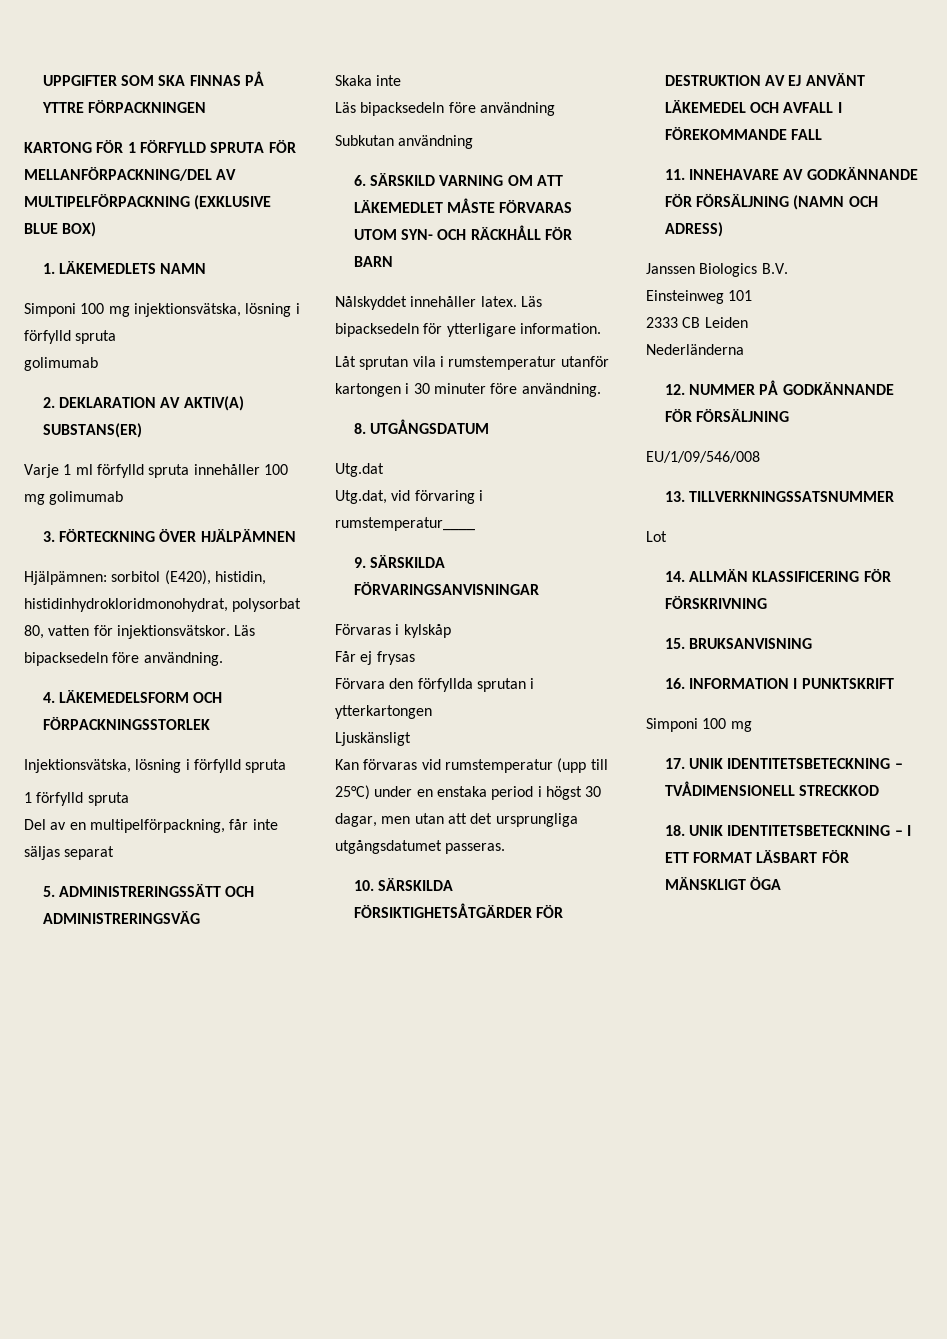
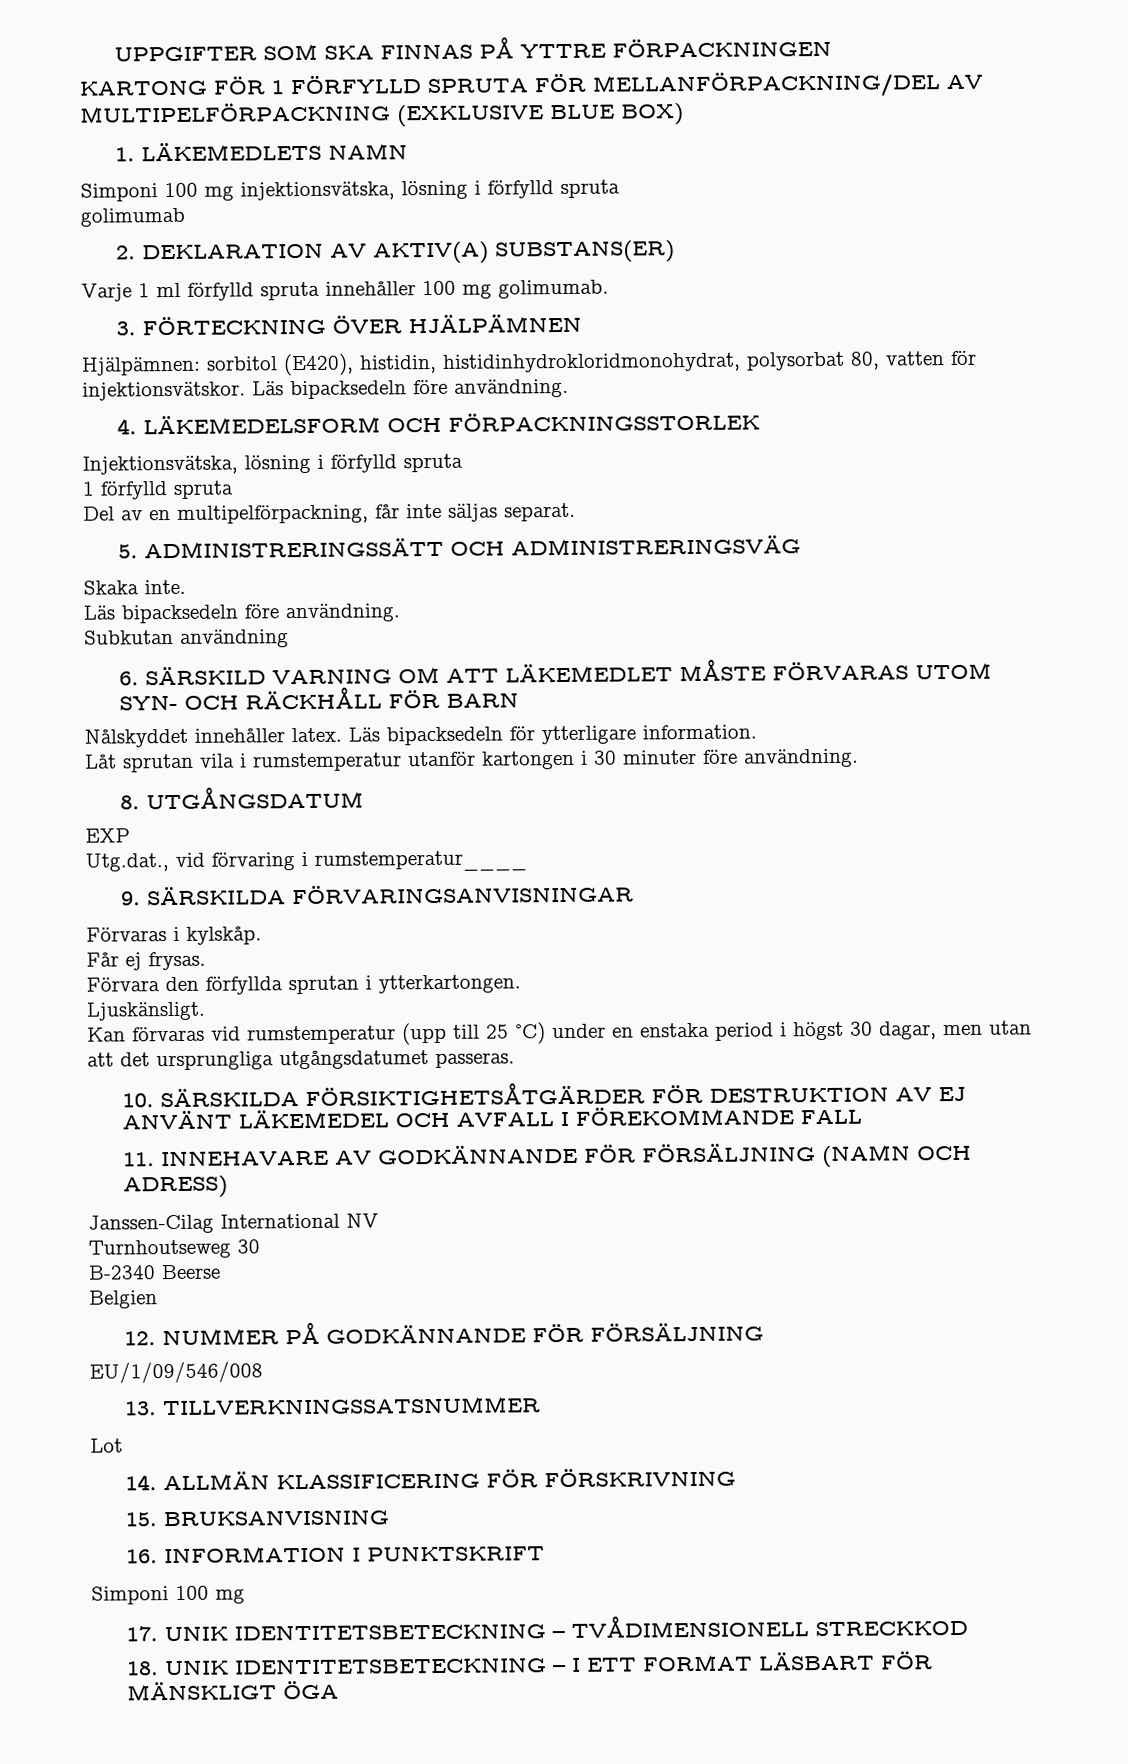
[49,491,124,505] golimumab -> [498,279,609,299] golimumab.
[64,846,115,860] separat -> [504,502,576,522] separat.
[376,75,402,86] [335,102,555,116] inte // Läs bipacksedeln före användning -> [144,579,186,595] [83,603,400,624] inte. // Läs bipacksedeln före användning.
[335,463,384,477] [335,490,387,504] Utg.dat // Utg.dat, -> [85,828,130,843] [85,853,169,872] EXP // Utg.dat.,
[403,624,451,638] kylskåp -> [186,926,262,945] kylskåp.
[376,651,415,665] frysas -> [148,951,206,971] frysas.
[335,705,432,719] [335,732,411,746] ytterkartongen // Ljuskänsligt -> [378,974,521,994] [86,1001,206,1021] ytterkartongen. // Ljuskänsligt.
[335,785,370,800] 25°C) -> [486,1022,546,1045] 25 °C)
[646,263,788,277] [646,290,753,304] [646,317,748,328] [646,344,744,355] Janssen Biologics B.V. // Einsteinweg 101 // 2333 CB Leiden // Nederländerna -> [88,1213,379,1234] [88,1239,260,1259] [88,1264,221,1280] [89,1290,158,1309] Janssen-Cilag International NV // Turnhoutseweg 30 // B-2340 Beerse // Belgien

